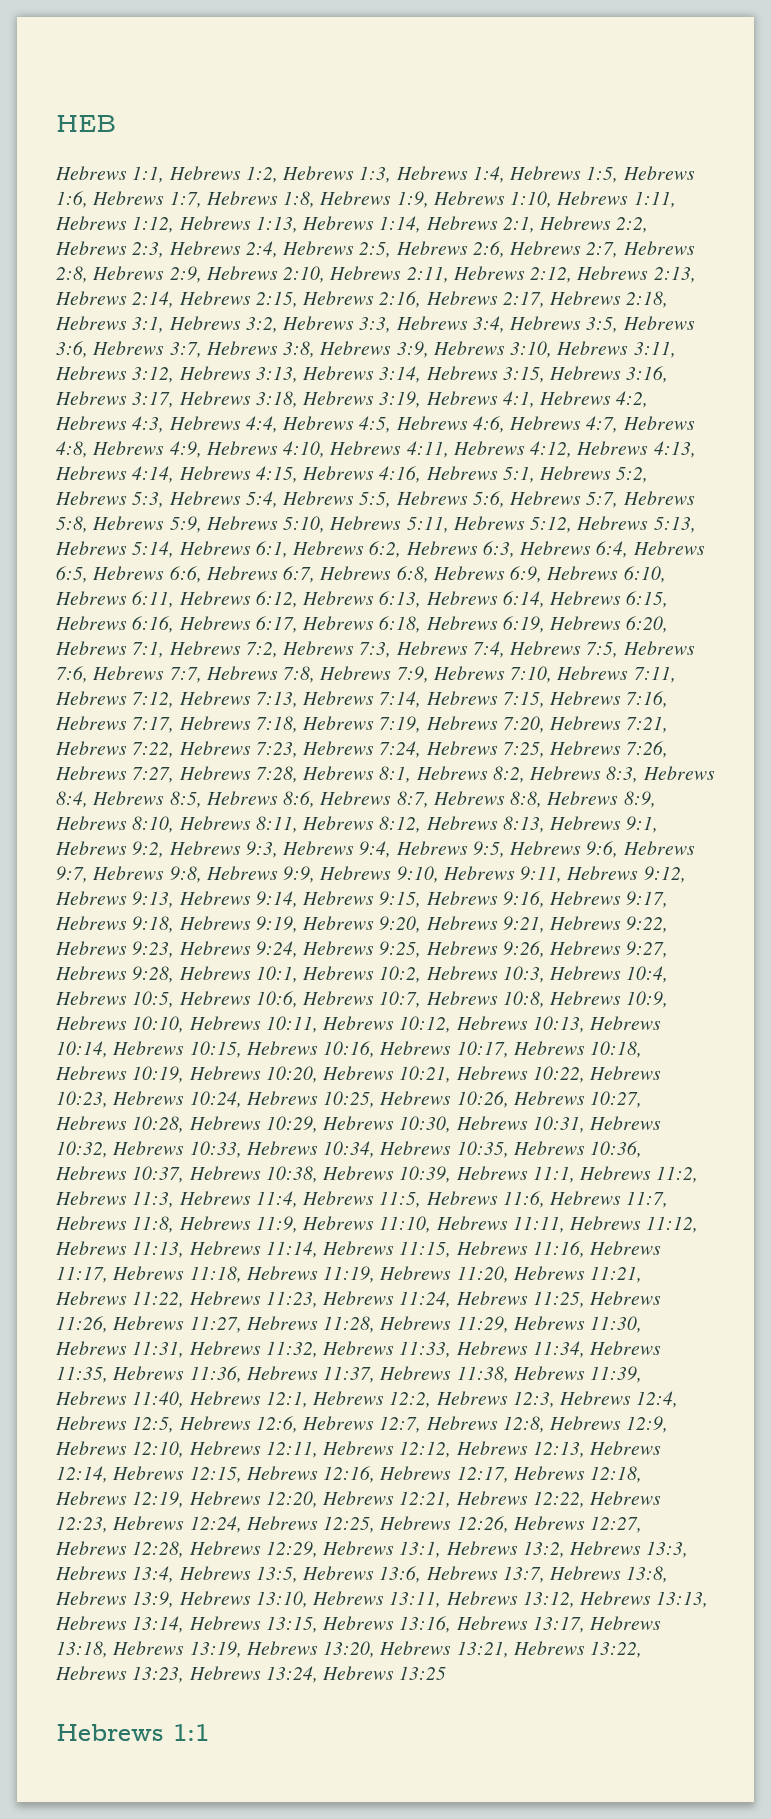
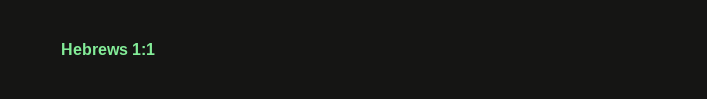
[56,115,116,132] [55,166,695,183] [56,191,676,208] [55,216,649,233] [55,241,695,258] [56,266,696,283] [55,291,669,308] [55,316,695,333] [56,341,676,358] [55,366,669,383] [55,391,649,408] [55,416,695,433] [56,441,696,458] [55,466,649,483] [55,491,695,508] [56,516,696,533] [55,541,705,558] [56,566,666,583] [55,591,669,608] [55,616,669,633] [55,641,695,658] [56,666,676,683] [55,691,669,708] [55,716,669,733] [55,741,669,758] [55,766,715,783] [56,791,656,808] [55,816,659,833] [55,841,695,858] [56,866,686,883] [55,891,669,908] [55,916,669,933] [55,941,669,958] [55,966,669,983] [55,991,669,1008] [55,1016,662,1033] [56,1041,643,1058] [55,1066,662,1083] [56,1091,643,1108] [55,1116,662,1133] [56,1141,643,1158] [55,1166,699,1183] [55,1191,669,1208] [55,1216,699,1233] [55,1241,662,1258] [56,1266,643,1283] [55,1291,662,1308] [56,1316,643,1333] [55,1341,662,1358] [56,1366,643,1383] [55,1391,679,1408] [55,1416,669,1433] [55,1441,662,1458] [56,1466,643,1483] [55,1491,662,1508] [56,1516,643,1533] [55,1541,689,1558] [55,1566,669,1583] [55,1591,709,1608] [55,1616,662,1633] [56,1641,643,1658] [55,1666,447,1683] HEB // Hebrews 1:1, Hebrews 1:2, Hebrews 1:3, Hebrews 1:4, Hebrews 1:5, Hebrews 1:6, Hebrews 1:7, Hebrews 1:8, Hebrews 1:9, Hebrews 1:10, Hebrews 1:11, Hebrews 1:12, Hebrews 1:13, Hebrews 1:14, Hebrews 2:1, Hebrews 2:2, Hebrews 2:3, Hebrews 2:4, Hebrews 2:5, Hebrews 2:6, Hebrews 2:7, Hebrews 2:8, Hebrews 2:9, Hebrews 2:10, Hebrews 2:11, Hebrews 2:12, Hebrews 2:13, Hebrews 2:14, Hebrews 2:15, Hebrews 2:16, Hebrews 2:17, Hebrews 2:18, Hebrews 3:1, Hebrews 3:2, Hebrews 3:3, Hebrews 3:4, Hebrews 3:5, Hebrews 3:6, Hebrews 3:7, Hebrews 3:8, Hebrews 3:9, Hebrews 3:10, Hebrews 3:11, Hebrews 3:12, Hebrews 3:13, Hebrews 3:14, Hebrews 3:15, Hebrews 3:16, Hebrews 3:17, Hebrews 3:18, Hebrews 3:19, Hebrews 4:1, Hebrews 4:2, Hebrews 4:3, Hebrews 4:4, Hebrews 4:5, Hebrews 4:6, Hebrews 4:7, Hebrews 4:8, Hebrews 4:9, Hebrews 4:10, Hebrews 4:11, Hebrews 4:12, Hebrews 4:13, Hebrews 4:14, Hebrews 4:15, Hebrews 4:16, Hebrews 5:1, Hebrews 5:2, Hebrews 5:3, Hebrews 5:4, Hebrews 5:5, Hebrews 5:6, Hebrews 5:7, Hebrews 5:8, Hebrews 5:9, Hebrews 5:10, Hebrews 5:11, Hebrews 5:12, Hebrews 5:13, Hebrews 5:14, Hebrews 6:1, Hebrews 6:2, Hebrews 6:3, Hebrews 6:4, Hebrews 6:5, Hebrews 6:6, Hebrews 6:7, Hebrews 6:8, Hebrews 6:9, Hebrews 6:10, Hebrews 6:11, Hebrews 6:12, Hebrews 6:13, Hebrews 6:14, Hebrews 6:15, Hebrews 6:16, Hebrews 6:17, Hebrews 6:18, Hebrews 6:19, Hebrews 6:20, Hebrews 7:1, Hebrews 7:2, Hebrews 7:3, Hebrews 7:4, Hebrews 7:5, Hebrews 7:6, Hebrews 7:7, Hebrews 7:8, Hebrews 7:9, Hebrews 7:10, Hebrews 7:11, Hebrews 7:12, Hebrews 7:13, Hebrews 7:14, Hebrews 7:15, Hebrews 7:16, Hebrews 7:17, Hebrews 7:18, Hebrews 7:19, Hebrews 7:20, Hebrews 7:21, Hebrews 7:22, Hebrews 7:23, Hebrews 7:24, Hebrews 7:25, Hebrews 7:26, Hebrews 7:27, Hebrews 7:28, Hebrews 8:1, Hebrews 8:2, Hebrews 8:3, Hebrews 8:4, Hebrews 8:5, Hebrews 8:6, Hebrews 8:7, Hebrews 8:8, Hebrews 8:9, Hebrews 8:10, Hebrews 8:11, Hebrews 8:12, Hebrews 8:13, Hebrews 9:1, Hebrews 9:2, Hebrews 9:3, Hebrews 9:4, Hebrews 9:5, Hebrews 9:6, Hebrews 9:7, Hebrews 9:8, Hebrews 9:9, Hebrews 9:10, Hebrews 9:11, Hebrews 9:12, Hebrews 9:13, Hebrews 9:14, Hebrews 9:15, Hebrews 9:16, Hebrews 9:17, Hebrews 9:18, Hebrews 9:19, Hebrews 9:20, Hebrews 9:21, Hebrews 9:22, Hebrews 9:23, Hebrews 9:24, Hebrews 9:25, Hebrews 9:26, Hebrews 9:27, Hebrews 9:28, Hebrews 10:1, Hebrews 10:2, Hebrews 10:3, Hebrews 10:4, Hebrews 10:5, Hebrews 10:6, Hebrews 10:7, Hebrews 10:8, Hebrews 10:9, Hebrews 10:10, Hebrews 10:11, Hebrews 10:12, Hebrews 10:13, Hebrews 10:14, Hebrews 10:15, Hebrews 10:16, Hebrews 10:17, Hebrews 10:18, Hebrews 10:19, Hebrews 10:20, Hebrews 10:21, Hebrews 10:22, Hebrews 10:23, Hebrews 10:24, Hebrews 10:25, Hebrews 10:26, Hebrews 10:27, Hebrews 10:28, Hebrews 10:29, Hebrews 10:30, Hebrews 10:31, Hebrews 10:32, Hebrews 10:33, Hebrews 10:34, Hebrews 10:35, Hebrews 10:36, Hebrews 10:37, Hebrews 10:38, Hebrews 10:39, Hebrews 11:1, Hebrews 11:2, Hebrews 11:3, Hebrews 11:4, Hebrews 11:5, Hebrews 11:6, Hebrews 11:7, Hebrews 11:8, Hebrews 11:9, Hebrews 11:10, Hebrews 11:11, Hebrews 11:12, Hebrews 11:13, Hebrews 11:14, Hebrews 11:15, Hebrews 11:16, Hebrews 11:17, Hebrews 11:18, Hebrews 11:19, Hebrews 11:20, Hebrews 11:21, Hebrews 11:22, Hebrews 11:23, Hebrews 11:24, Hebrews 11:25, Hebrews 11:26, Hebrews 11:27, Hebrews 11:28, Hebrews 11:29, Hebrews 11:30, Hebrews 11:31, Hebrews 11:32, Hebrews 11:33, Hebrews 11:34, Hebrews 11:35, Hebrews 11:36, Hebrews 11:37, Hebrews 11:38, Hebrews 11:39, Hebrews 11:40, Hebrews 12:1, Hebrews 12:2, Hebrews 12:3, Hebrews 12:4, Hebrews 12:5, Hebrews 12:6, Hebrews 12:7, Hebrews 12:8, Hebrews 12:9, Hebrews 12:10, Hebrews 12:11, Hebrews 12:12, Hebrews 12:13, Hebrews 12:14, Hebrews 12:15, Hebrews 12:16, Hebrews 12:17, Hebrews 12:18, Hebrews 12:19, Hebrews 12:20, Hebrews 12:21, Hebrews 12:22, Hebrews 12:23, Hebrews 12:24, Hebrews 12:25, Hebrews 12:26, Hebrews 12:27, Hebrews 12:28, Hebrews 12:29, Hebrews 13:1, Hebrews 13:2, Hebrews 13:3, Hebrews 13:4, Hebrews 13:5, Hebrews 13:6, Hebrews 13:7, Hebrews 13:8, Hebrews 13:9, Hebrews 13:10, Hebrews 13:11, Hebrews 13:12, Hebrews 13:13, Hebrews 13:14, Hebrews 13:15, Hebrews 13:16, Hebrews 13:17, Hebrews 13:18, Hebrews 13:19, Hebrews 13:20, Hebrews 13:21, Hebrews 13:22, Hebrews 13:23, Hebrews 13:24, Hebrews 13:25 // -> (61, 49) none

